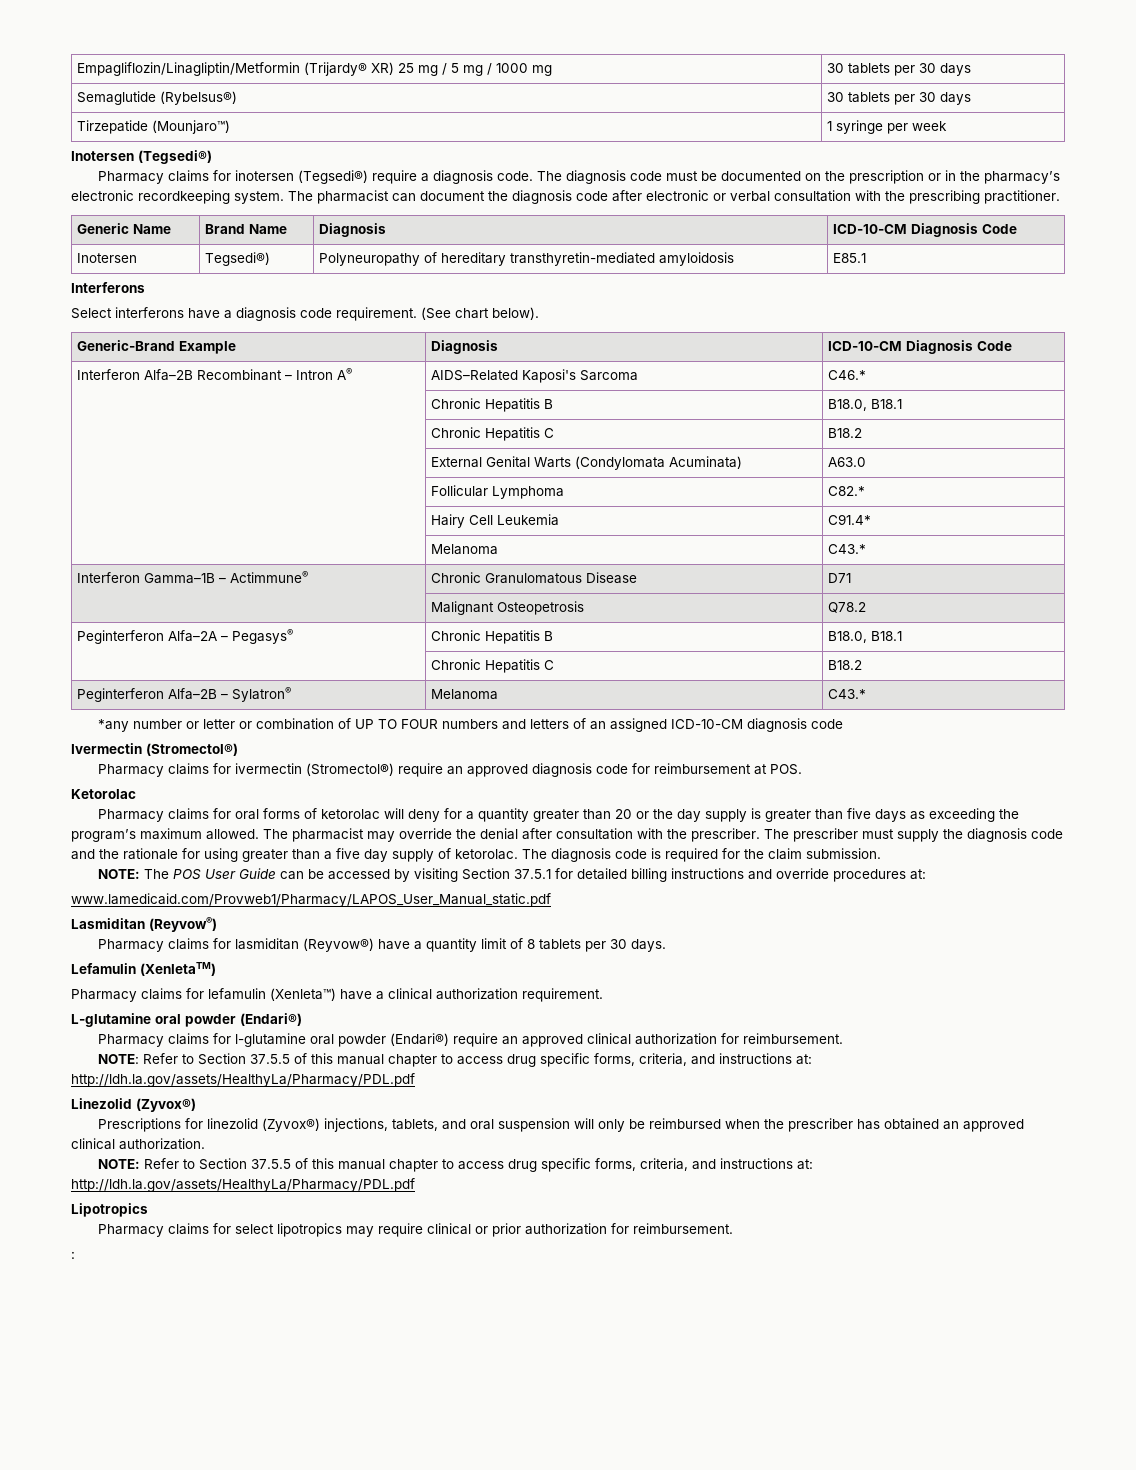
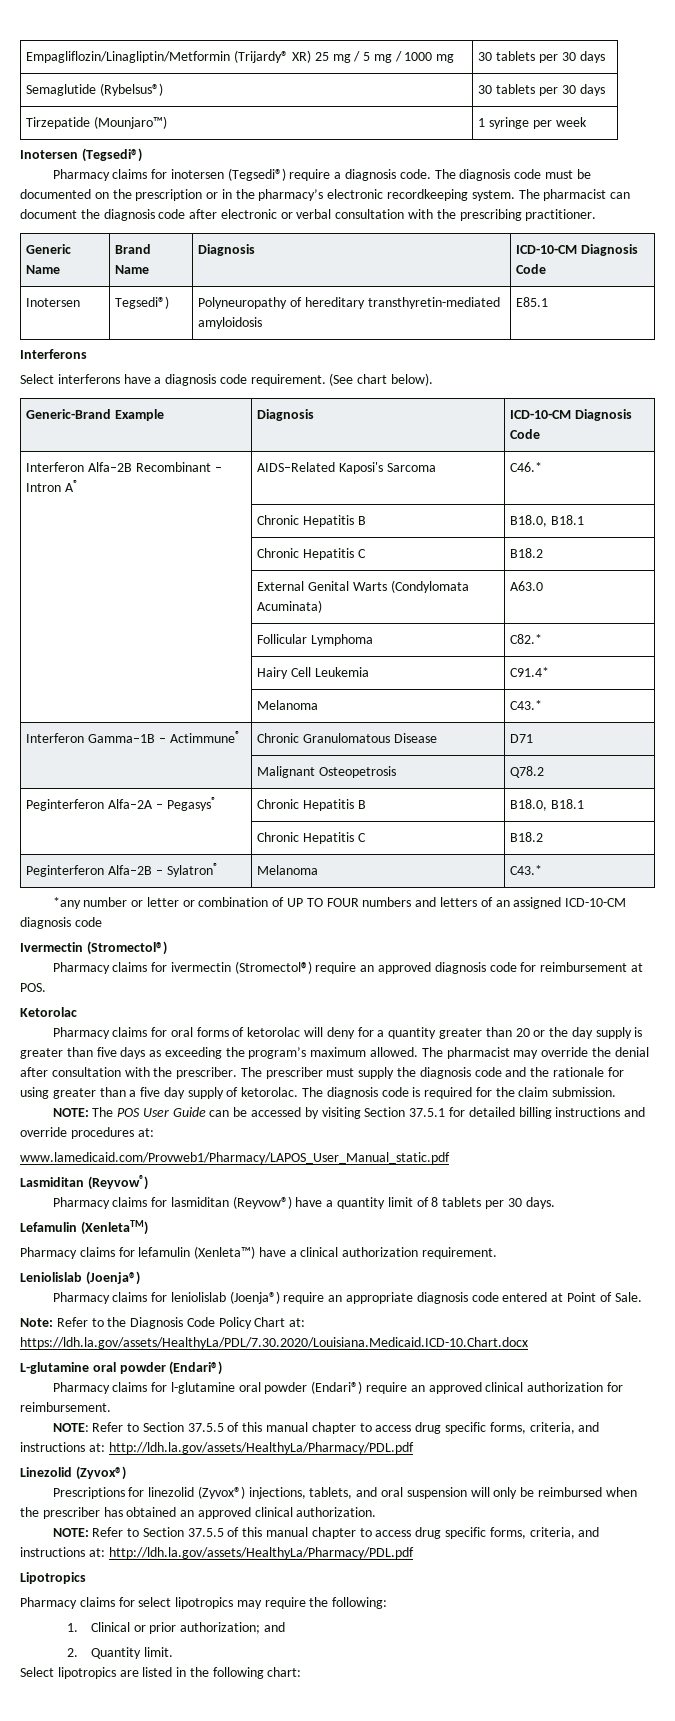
(603, 995) none -> [20,1271,140,1285] [52,1291,642,1304] [20,1317,306,1329] [20,1337,528,1349] // Leniolislab (Joenja®) // Pharmacy claims for leniolislab (Joenja®) require an appropriate diagnosis code entered at Point of Sale. // Note: Refer to the Diagnosis Code Policy Chart at: https://ldh.la.gov/assets/HealthyLa/PDL/7.30.2020/Louisiana.Medicaid.ICD-10.Chart.docx
[427,1223,734,1237] [71,1251,75,1259] clinical or prior authorization for reimbursement. // : -> [309,1597,388,1609] [67,1622,285,1634] [67,1647,173,1659] [20,1667,302,1679] the following: // 1. Clinical or prior authorization; and // 2. Quantity limit. // Select lipotropics are listed in the following chart:

